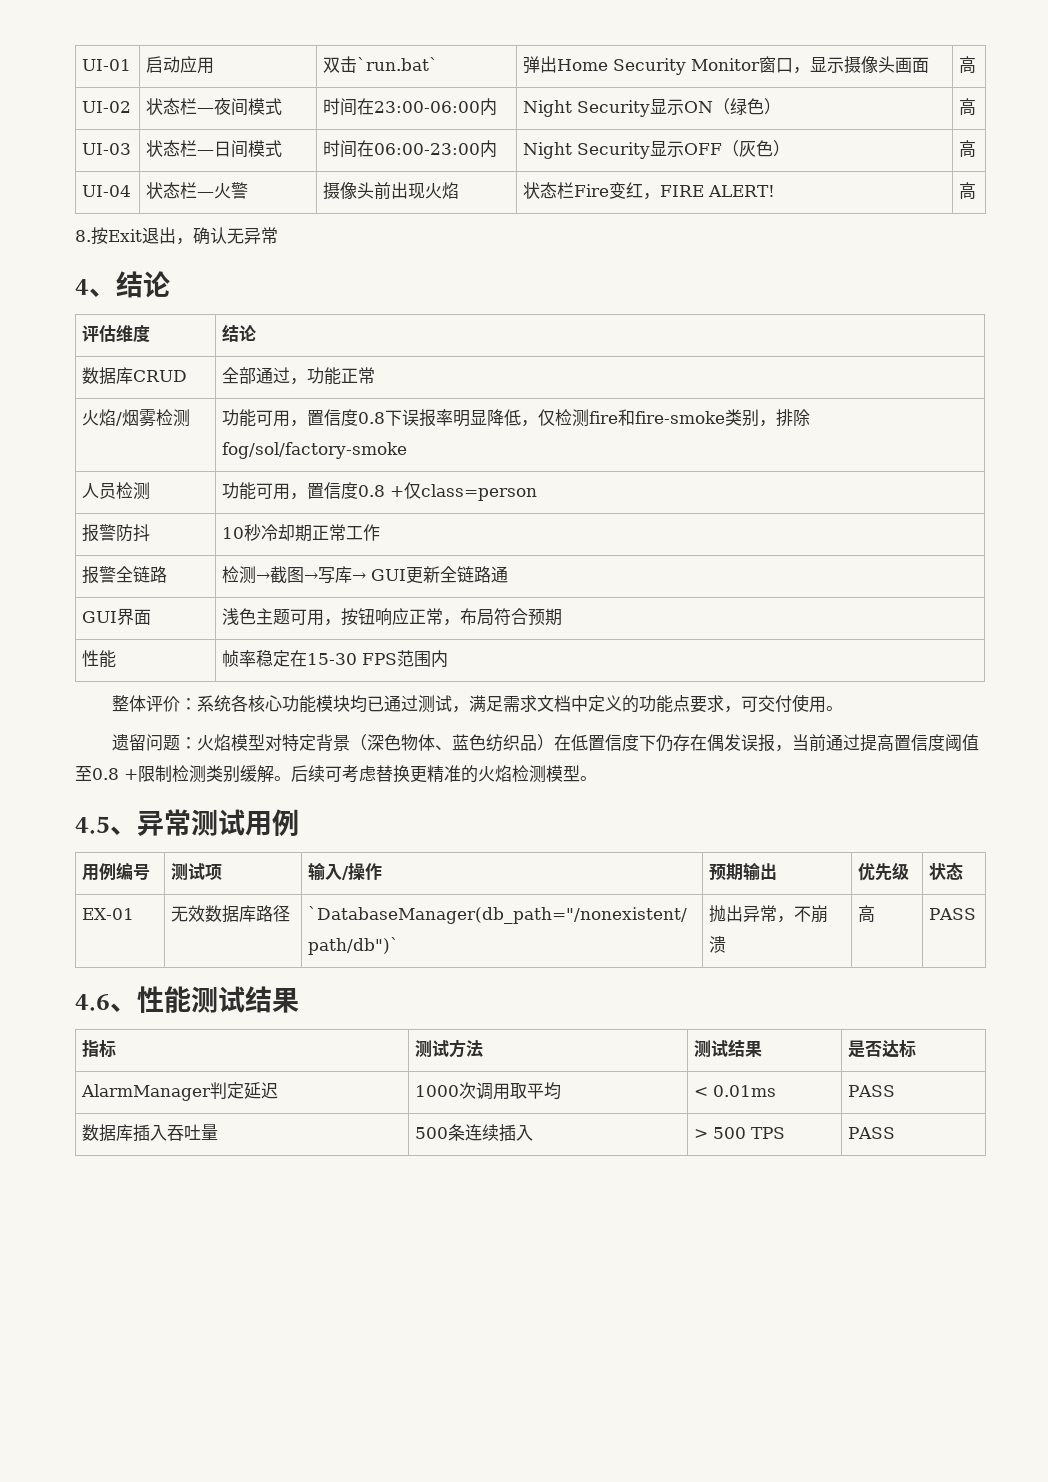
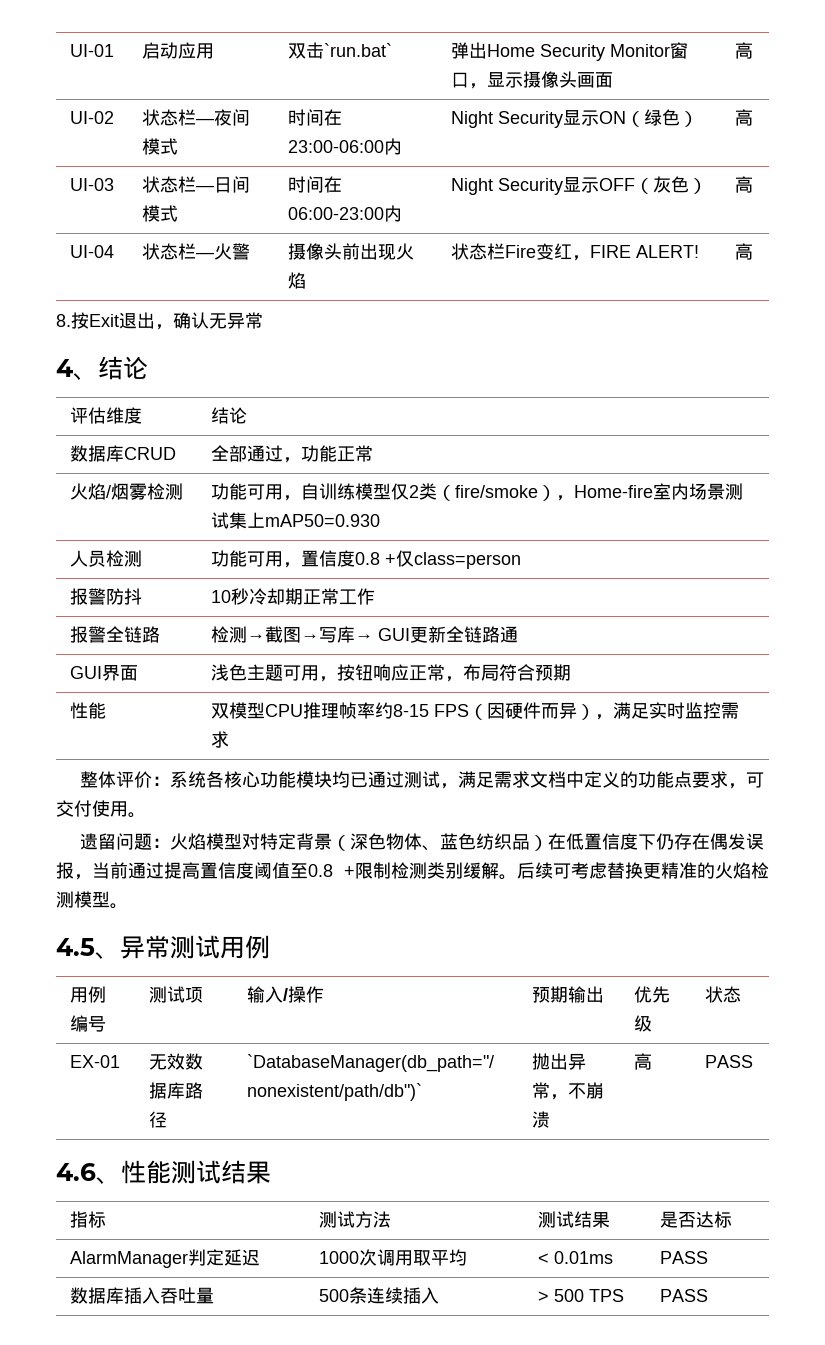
[307,409,811,427] [222,442,408,459] 置信度0.8下误报率明显降低，仅检测fire和fire-smoke类别，排除fog/sol/factory-smoke -> [300,483,743,501] [210,512,380,529] 自训练模型仅2类（fire/smoke），Home-fire室内场景测试集上mAP50=0.930
[222,650,449,668] 帧率稳定在15-30 FPS范围内 -> [210,702,739,720] [210,731,229,748] 双模型CPU推理帧率约8-15 FPS（因硬件而异），满足实时监控需求

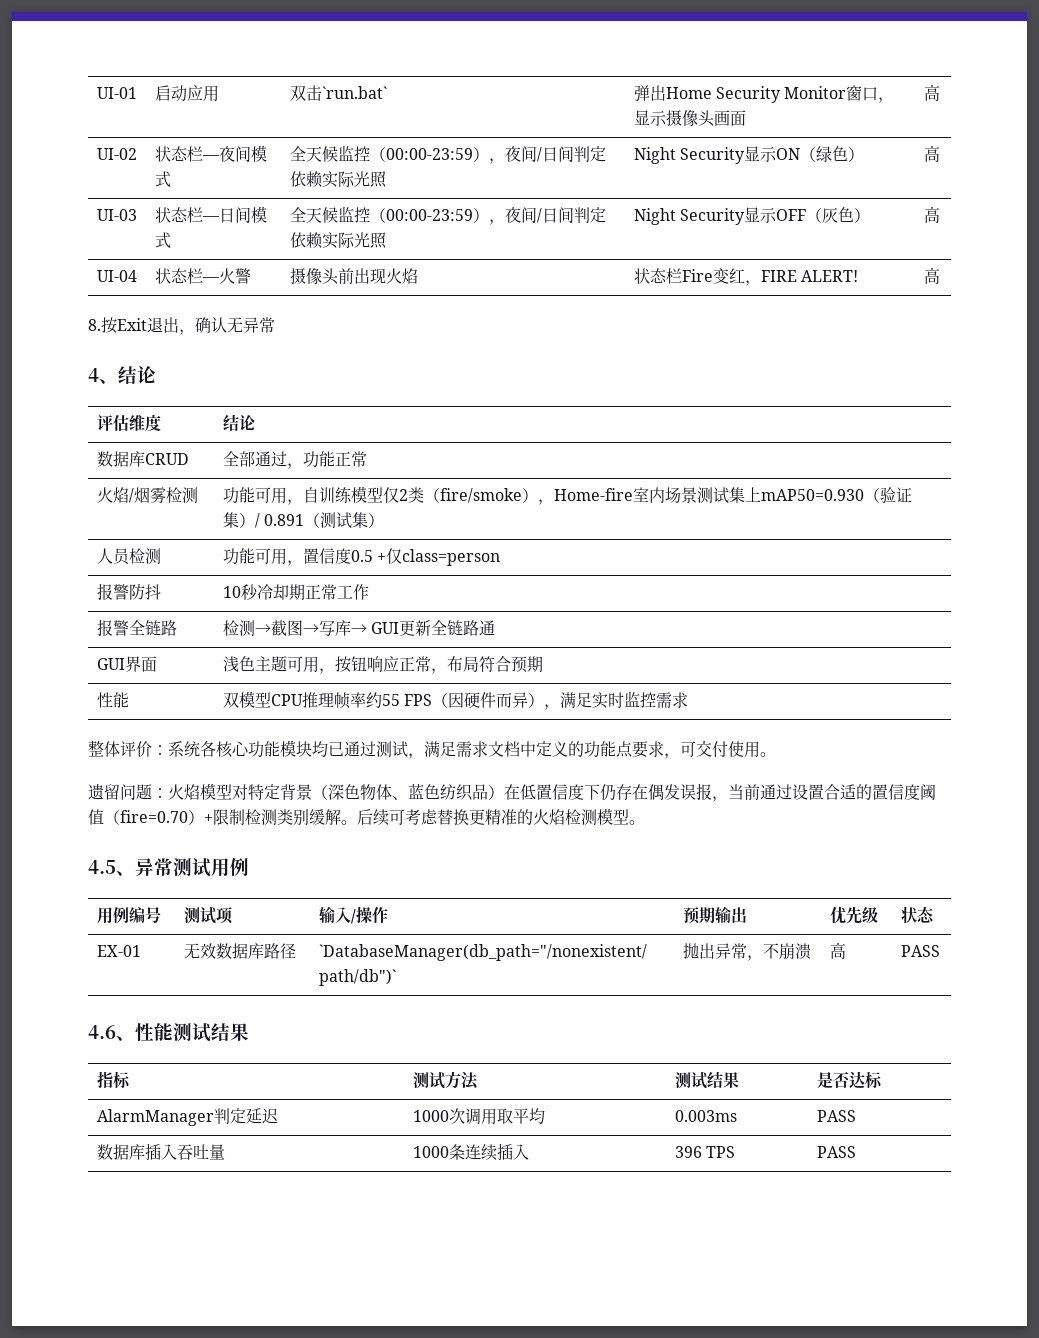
[287,109,342,126] [287,138,402,155] 时间在23:00-06:00内 -> [289,145,606,164] [289,171,387,188] 全天候监控（00:00-23:59），夜间/日间判定依赖实际光照
[287,176,342,193] [287,205,402,222] 时间在06:00-23:00内 -> [289,206,606,225] [289,232,387,249] 全天候监控（00:00-23:59），夜间/日间判定依赖实际光照
(380, 520) none -> [863,487,912,503] [222,512,385,528] （验证集）/ 0.891（测试集）
[354,552,380,565] 0.8 -> [350,550,373,562] 0.5
[392,704,429,717] 8-15 -> [381,694,400,706] 55
[164,862,200,879] 提高 -> [792,784,872,800] 设置合适的
[290,863,333,879] 至0.8 -> [104,810,204,825] （fire=0.70）
[537,1251,613,1264] < 0.01ms -> [674,1110,737,1122] 0.003ms
[318,1289,349,1302] 500 -> [412,1146,449,1158] 1000
[537,1289,584,1302] > 500 -> [674,1146,702,1158] 396

